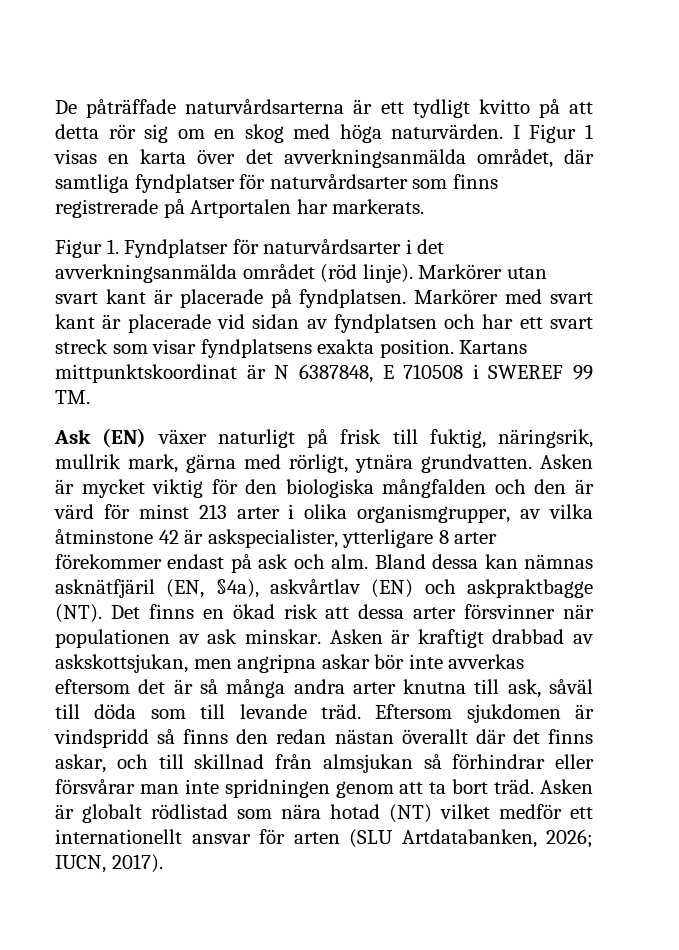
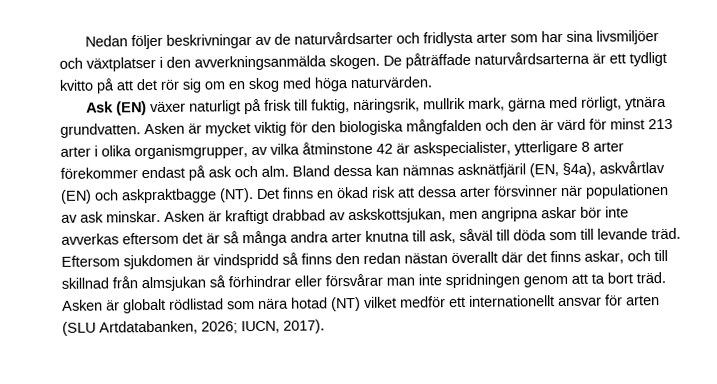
(55, 107) none -> [84,30,659,50] [59,54,380,72] Nedan följer beskrivningar av de naturvårdsarter och fridlysta arter som har sina livsmiljöer och växtplatser i den avverkningsanmälda skogen.
[55,124,99,139] detta -> [136,78,157,91] det
[512,124,593,143] [54,149,594,168] [55,174,498,193] [55,199,425,218] [55,239,445,258] [55,264,547,283] [55,289,593,308] [55,314,593,333] [55,339,528,358] [55,364,593,383] [55,390,90,404] I Figur 1 visas en karta över det avverkningsanmälda området, där samtliga fyndplatser för naturvårdsarter som finns registrerade på Artportalen har markerats. // Figur 1. Fyndplatser för naturvårdsarter i det avverkningsanmälda området (röd linje). Markörer utan svart kant är placerade på fyndplatsen. Markörer med svart kant är placerade vid sidan av fyndplatsen och har ett svart streck som visar fyndplatsens exakta position. Kartans mittpunktskoordinat är N 6387848, E 710508 i SWEREF 99 TM. -> (432, 82) none

